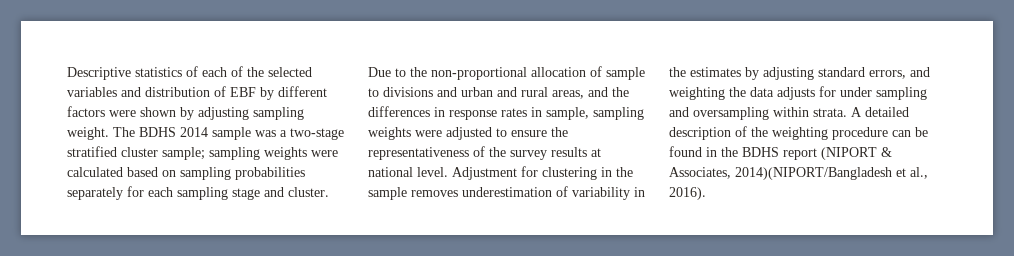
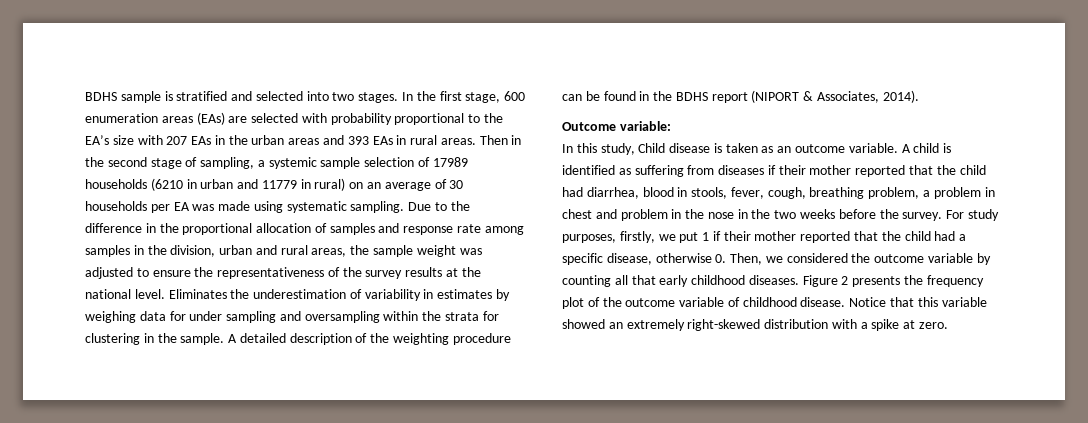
[67,66,312,80] [67,86,327,100] [67,106,304,120] [67,127,344,140] [67,146,338,160] [67,167,305,180] [67,186,329,200] [368,66,645,80] [368,87,629,99] [368,106,644,120] [368,127,442,140] Descriptive statistics of each of the selected variables and distribution of EBF by different factors were shown by adjusting sampling weight. The BDHS 2014 sample was a two-stage stratified cluster sample; sampling weights were calculated based on sampling probabilities separately for each sampling stage and cluster. Due to the non-proportional allocation of sample to divisions and urban and rural areas, and the differences in response rates in sample, sampling weights were -> [85,91,526,103] [85,112,504,125] [85,135,522,145] [85,157,468,169] [85,178,464,191] [85,201,470,213] [85,223,524,235] [85,245,482,257] BDHS sample is stratified and selected into two stages. In the first stage, 600 enumeration areas (EAs) are selected with probability proportional to the EA’s size with 207 EAs in the urban areas and 393 EAs in rural areas. Then in the second stage of sampling, a systemic sample selection of 17989 households (6210 in urban and 11779 in rural) on an average of 30 households per EA was made using systematic sampling. Due to the difference in the proportional allocation of samples and response rate among samples in the division, urban and rural areas, the sample weight was
(601, 152) none -> [461,267,481,277] the
[452,166,633,180] [368,187,458,200] Adjustment for clustering in the sample removes -> [168,289,250,299] Eliminates the
[669,67,686,77] the -> (434, 294) none
[763,67,930,80] [669,87,815,100] adjusting standard errors, and weighting the data adjusts -> [85,311,166,323] weighing data
[813,108,847,117] strata. -> [422,311,499,321] [85,333,225,345] the strata for clustering in the sample.
[735,167,928,180] [669,187,706,200] 2014)(NIPORT/Bangladesh et al., 2016). -> [882,90,919,103] [562,121,671,131] [562,143,952,155] [562,165,986,177] [562,187,995,199] [562,209,999,221] [562,231,967,243] [562,253,991,265] [562,275,984,287] [562,297,987,309] [562,319,949,331] 2014). // Outcome variable: // In this study, Child disease is taken as an outcome variable. A child is identified as suffering from diseases if their mother reported that the child had diarrhea, blood in stools, fever, cough, breathing problem, a problem in chest and problem in the nose in the two weeks before the survey. For study purposes, firstly, we put 1 if their mother reported that the child had a specific disease, otherwise 0. Then, we considered the outcome variable by counting all that early childhood diseases. Figure 2 presents the frequency plot of the outcome variable of childhood disease. Notice that this variable showed an extremely right-skewed distribution with a spike at zero.

